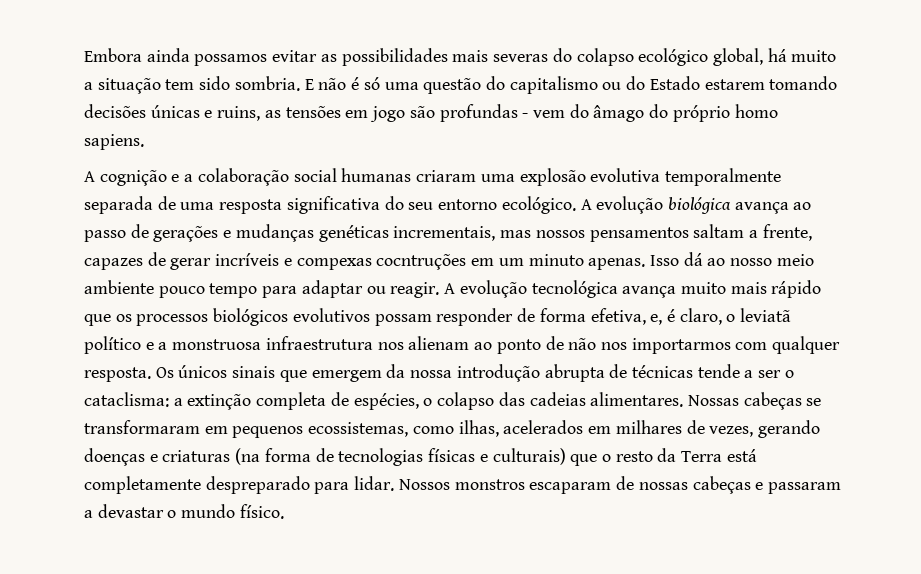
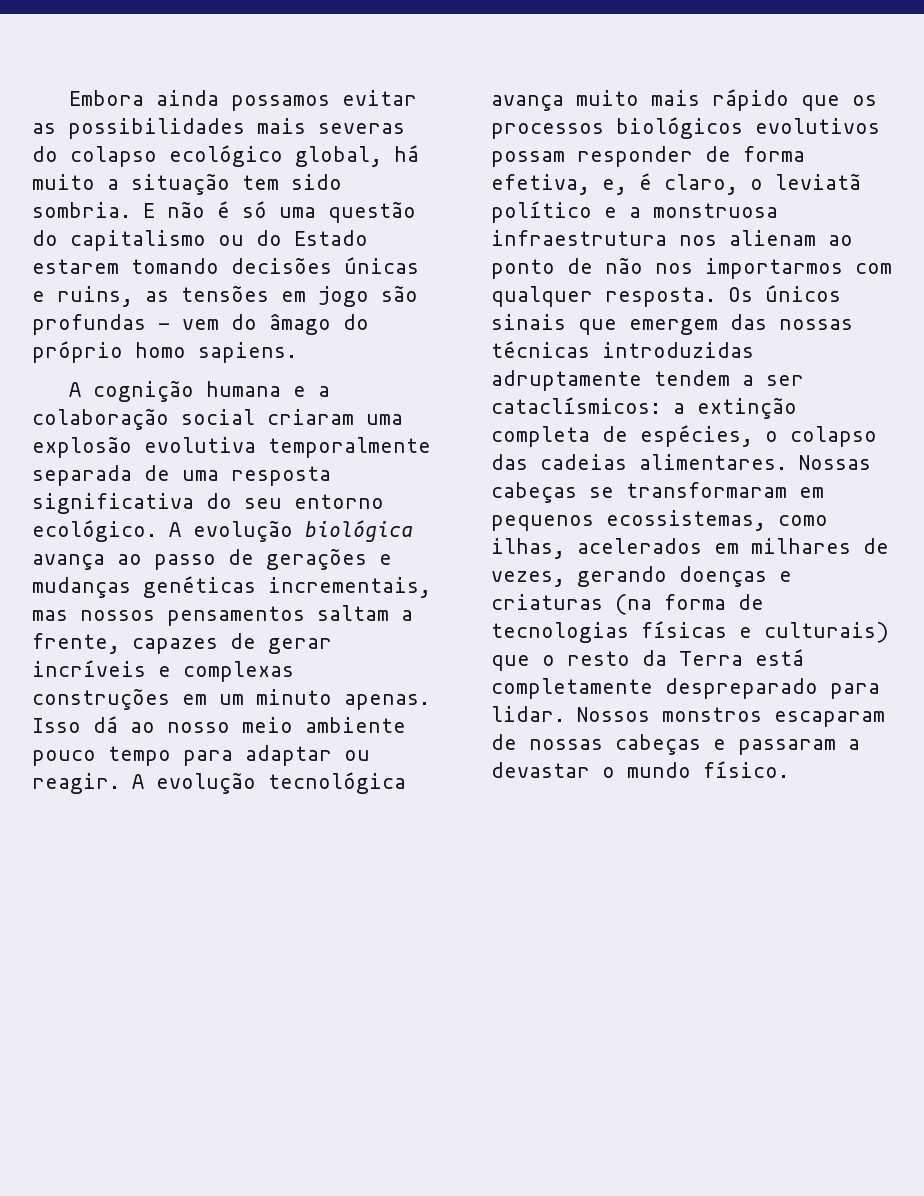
(167, 178) none -> [205,381,281,397] humana
[341,168,412,182] humanas -> (255, 417) none
[296,254,467,270] compexas cocntruções -> [183,661,294,682] [32,688,170,710] complexas construções
[386,364,794,382] [84,392,169,407] da nossa introdução abrupta de técnicas tende a ser o cataclisma: -> [730,314,853,330] [491,341,754,358] [491,370,804,391] [491,397,661,414] das nossas técnicas introduzidas adruptamente tendem a ser cataclísmicos:

